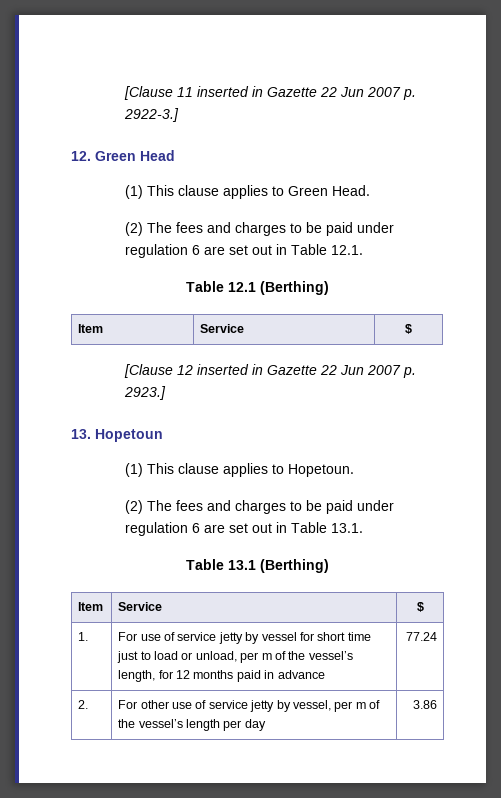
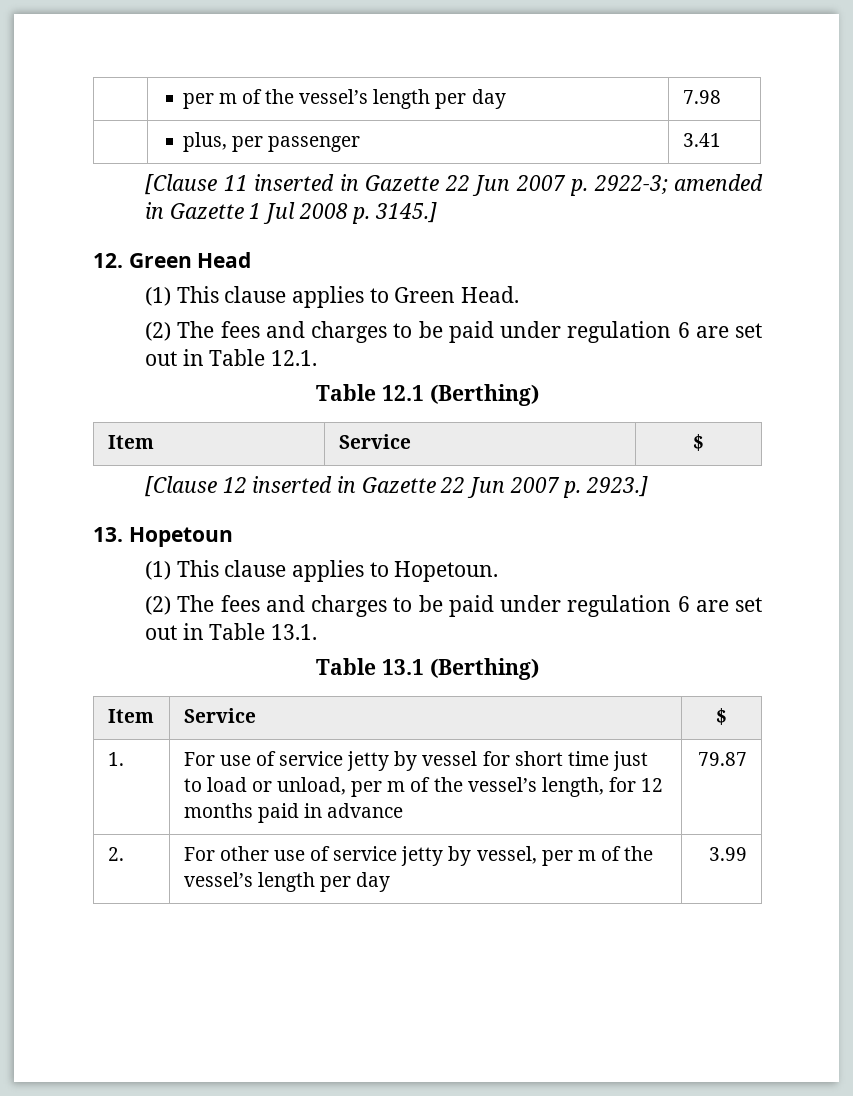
(124, 93) none -> [182,89,506,109] [682,90,721,104] [182,132,360,152] [682,133,721,147] | per m of the vessel’s length per day | 7.98 // | plus, per passenger | 3.41 //
[124,108,180,122] 2922-3.] -> [593,174,763,194] [145,202,438,224] 2922-3; amended in Gazette 1 Jul 2008 p. 3145.]
[405,632,437,641] 77.24 -> [698,752,748,766] 79.87
[412,700,437,709] 3.86 -> [709,847,748,861] 3.99

